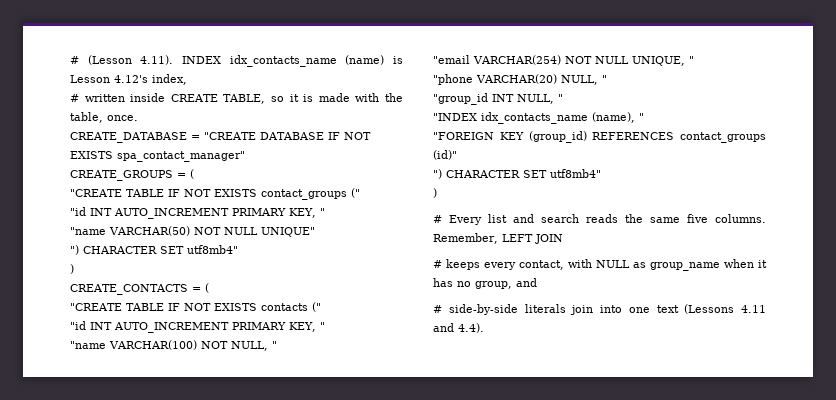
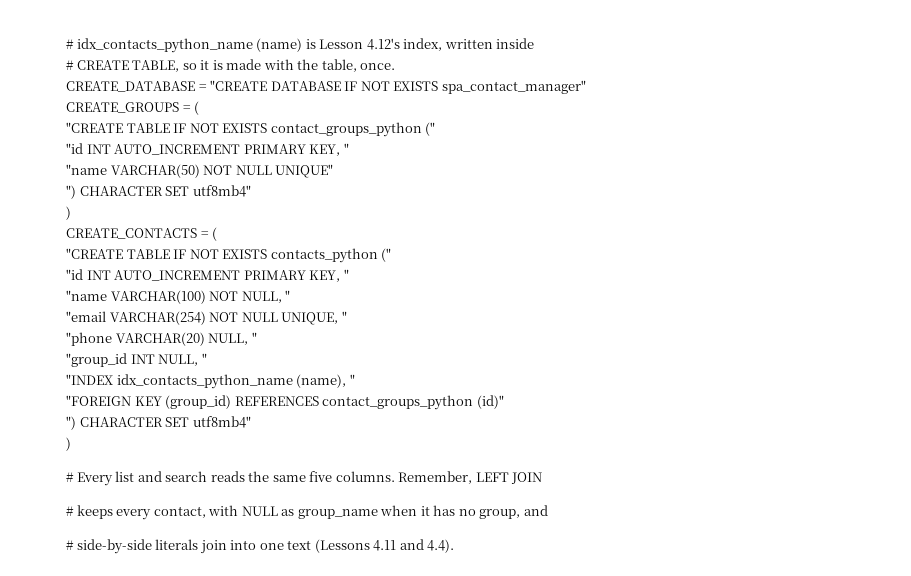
[70,55,337,67] # (Lesson 4.11). INDEX idx_contacts_name -> [66,38,253,53] # idx_contacts_python_name
[70,93,166,102] // # written inside -> [444,38,535,49] [66,60,74,70] written inside // #
[261,189,347,200] contact_groups -> [270,122,422,137] contact_groups_python
[261,303,308,311] contacts -> [270,248,378,263] contacts_python
[481,112,588,124] idx_contacts_name -> [116,374,293,389] idx_contacts_python_name
[680,132,766,143] contact_groups -> [322,395,474,410] contact_groups_python

